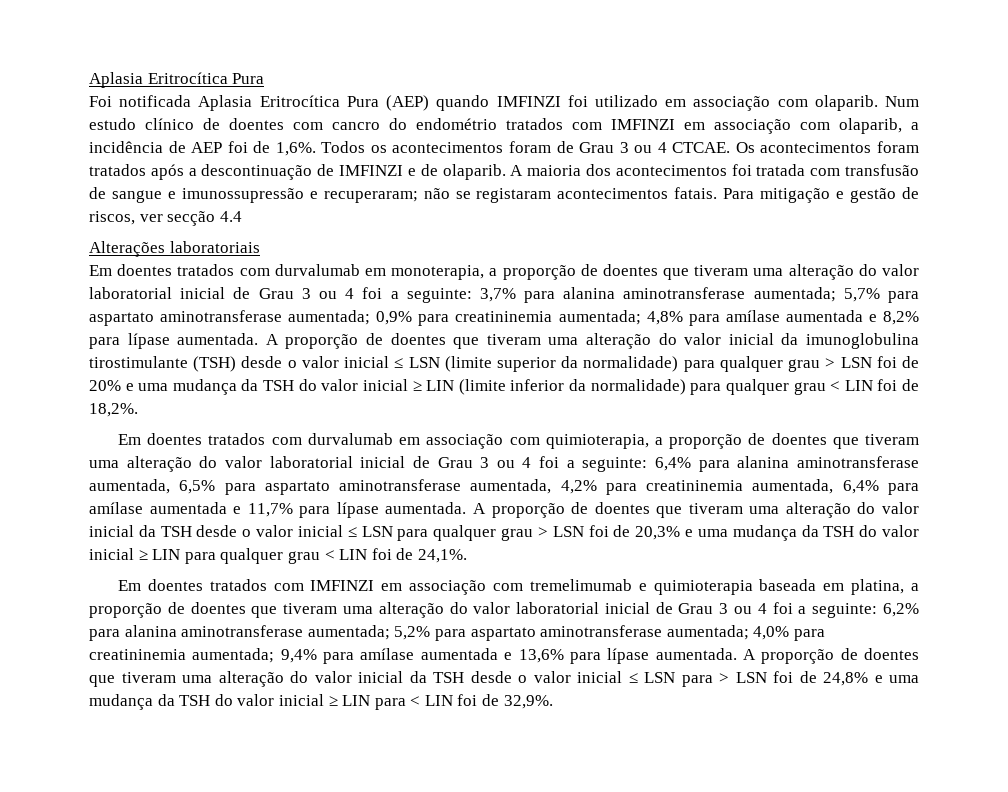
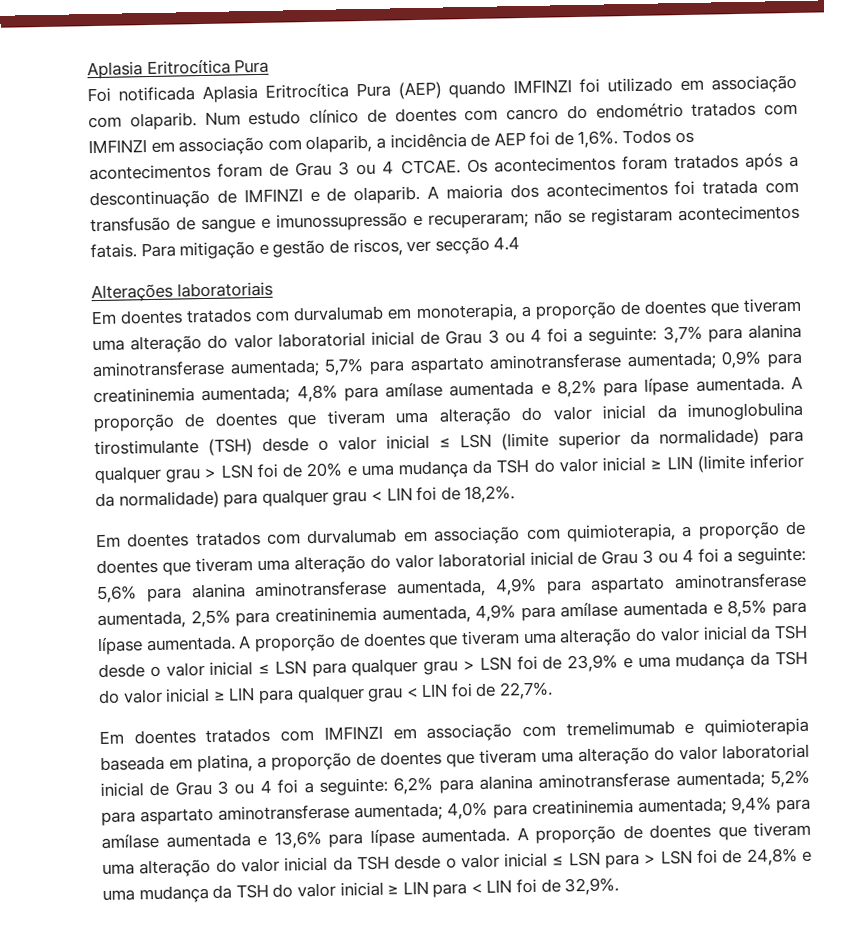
[655,457,692,471] 6,4% -> [97,585,137,604] 5,6%
[179,480,216,494] 6,5% -> [494,577,537,596] 4,9%
[560,480,597,494] 4,2% -> [190,609,231,628] 2,5%
[842,480,919,495] [89,502,293,517] 6,4% para amílase aumentada e 11,7% -> [475,599,768,623] 4,9% para amílase aumentada e 8,5%
[635,526,681,540] 20,3% -> [567,654,619,673] 23,9%
[417,549,467,563] 24,1%. -> [499,681,554,700] 22,7%.

